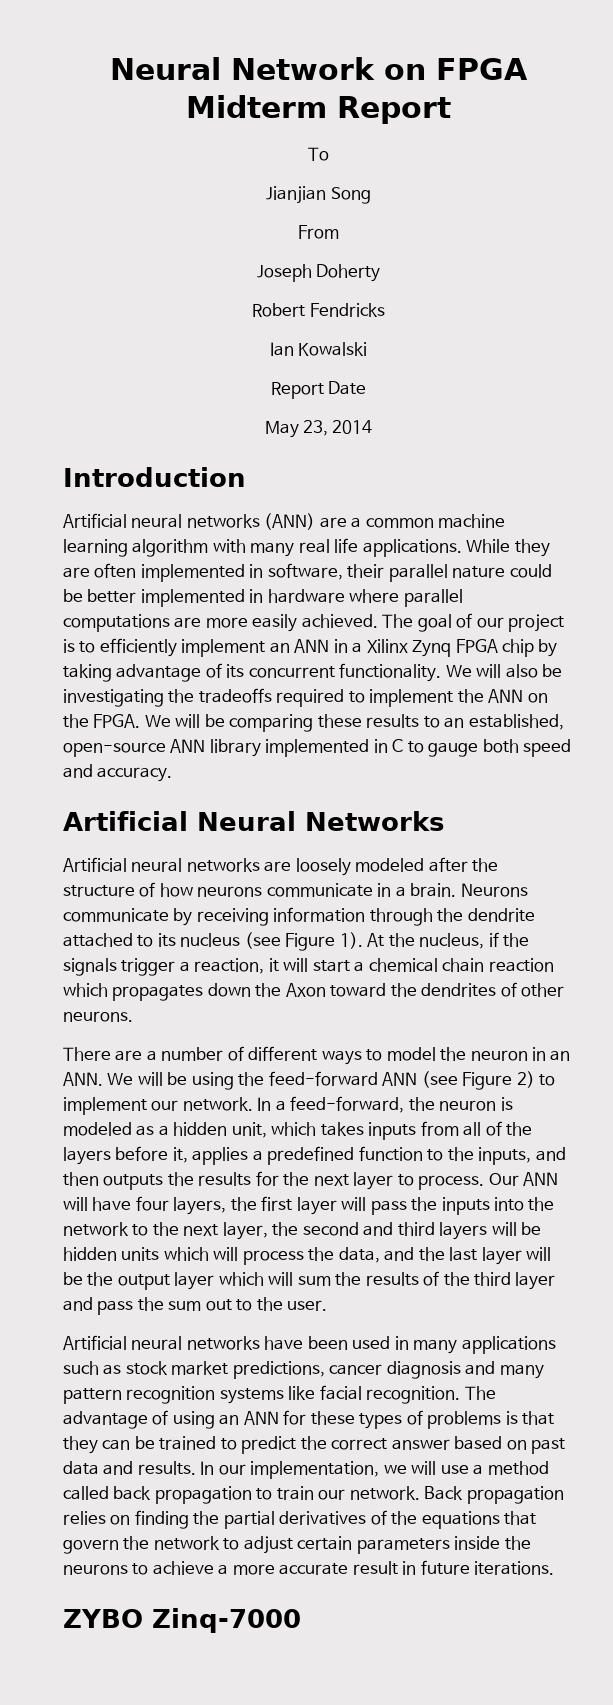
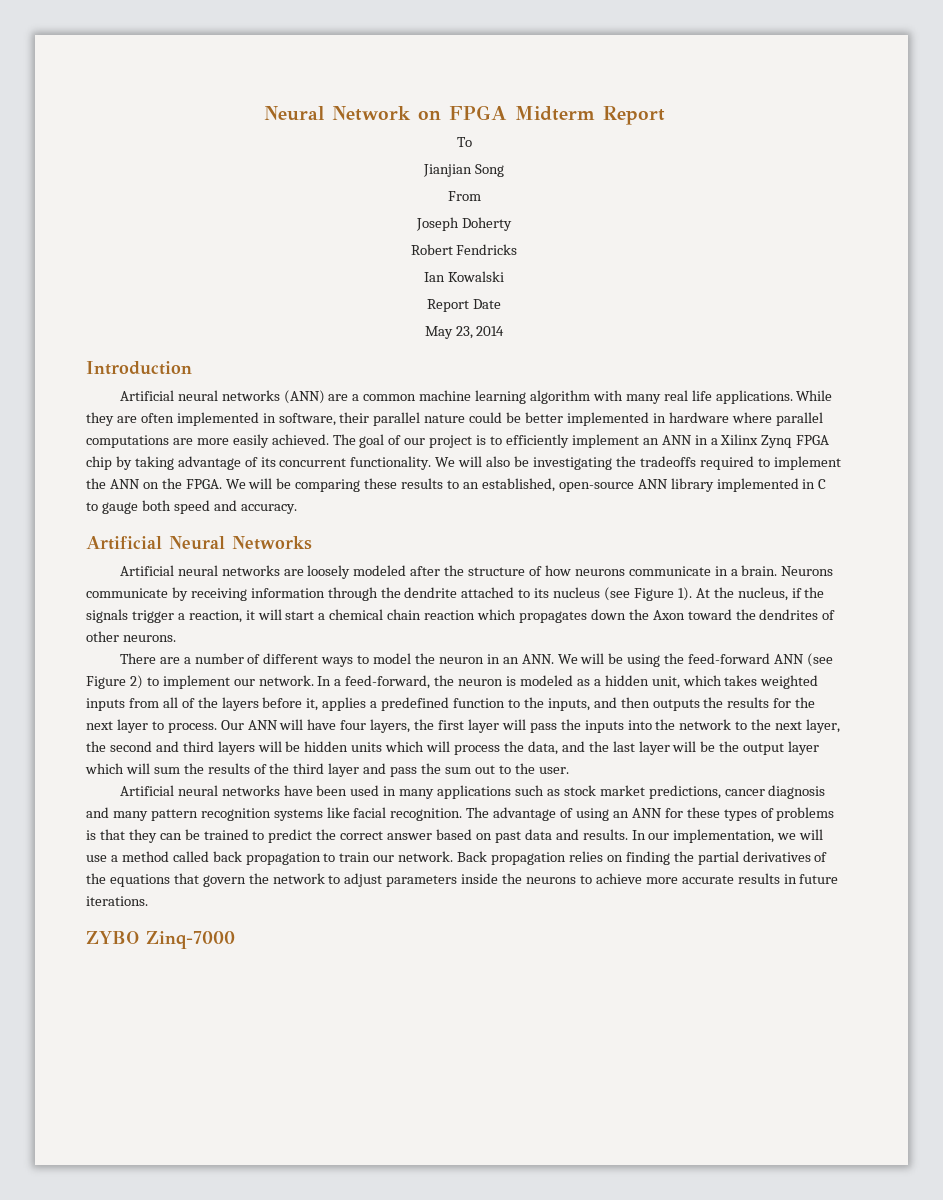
(364, 1129) none -> [760,675,819,689] weighted
[297,1536,353,1550] certain -> (383, 880) none
[218,1564,229,1575] a -> (642, 878) none
[352,1561,398,1575] result -> [737,873,780,884] results

